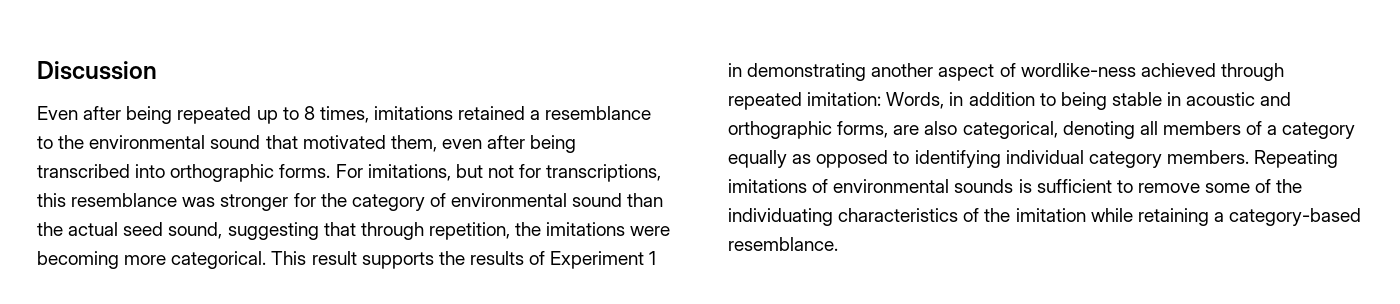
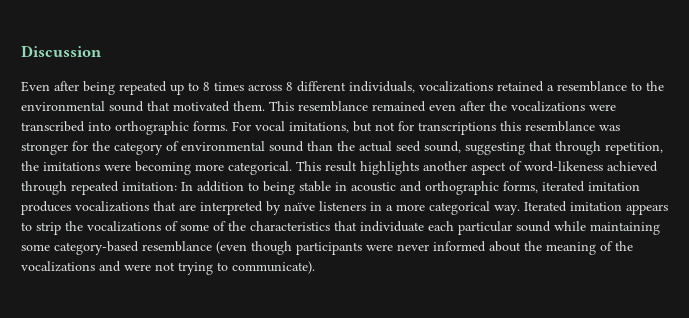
[319,106,454,123] times, imitations -> [214,81,493,93] times across 8 different individuals, vocalizations
[390,135,577,153] them, even after being -> [233,101,616,112] them. This resemblance remained even after the vocalizations were
(363, 171) none -> [255,121,285,131] vocal
[546,164,662,182] transcriptions, -> [418,122,496,135] transcriptions
[361,251,657,269] [728,63,867,81] supports the results of Experiment 1 in demonstrating -> [360,161,419,175] highlights
[1020,63,1136,77] wordlike-ness -> [524,161,603,172] word-likeness
[886,92,964,109] Words, in -> [181,182,193,191] In
[893,121,1356,139] [728,150,1339,168] [728,179,1303,193] [728,208,1362,226] [728,237,838,251] are also categorical, denoting all members of a category equally as opposed to identifying individual category members. Repeating imitations of environmental sounds is sufficient to remove some of the individuating characteristics of the imitation while retaining a category-based resemblance. -> [542,181,640,192] [21,201,668,215] [21,221,660,235] [21,241,633,255] [21,261,315,275] iterated imitation produces vocalizations that are interpreted by naïve listeners in a more categorical way. Iterated imitation appears to strip the vocalizations of some of the characteristics that individuate each particular sound while maintaining some category-based resemblance (even though participants were never informed about the meaning of the vocalizations and were not trying to communicate).

